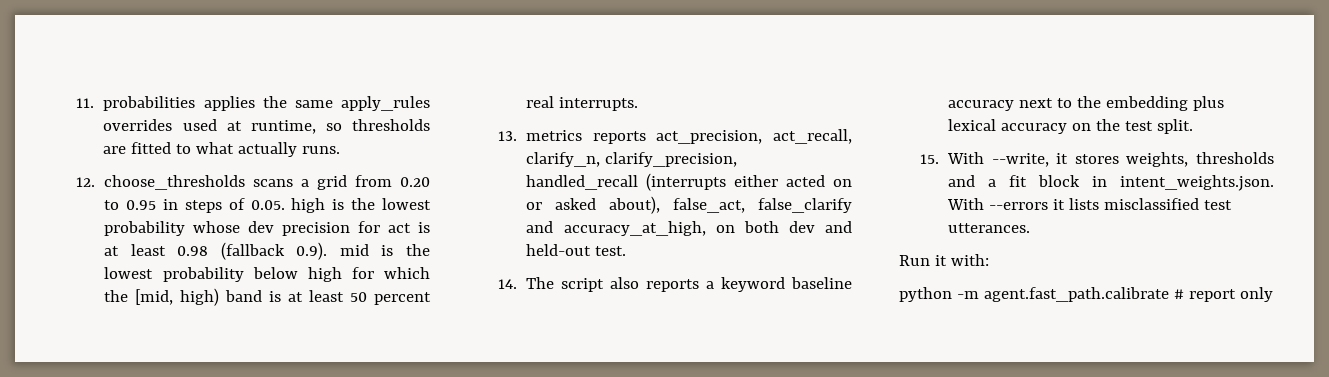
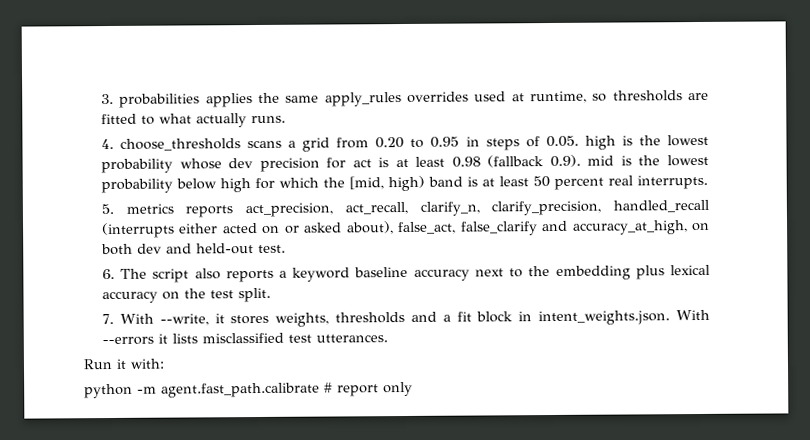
[76,98,95,108] 11. -> [100,93,114,105] 3.
[76,177,96,187] 12. -> [100,138,114,150] 4.
[498,131,518,141] 13. -> [100,203,114,215] 5.
[498,279,518,289] 14. -> [101,268,115,280] 6.
[920,154,940,164] 15. -> [101,313,114,325] 7.

